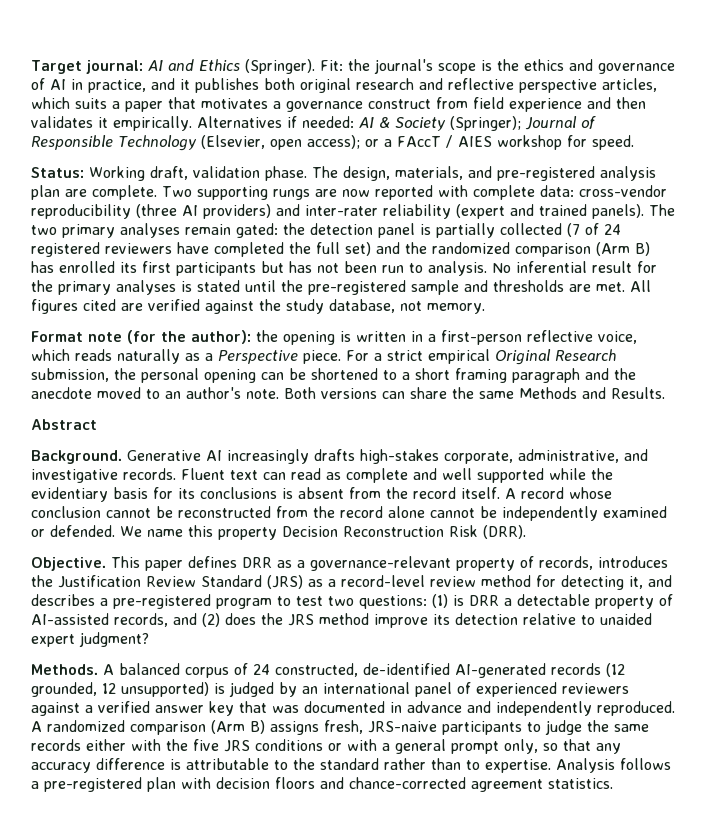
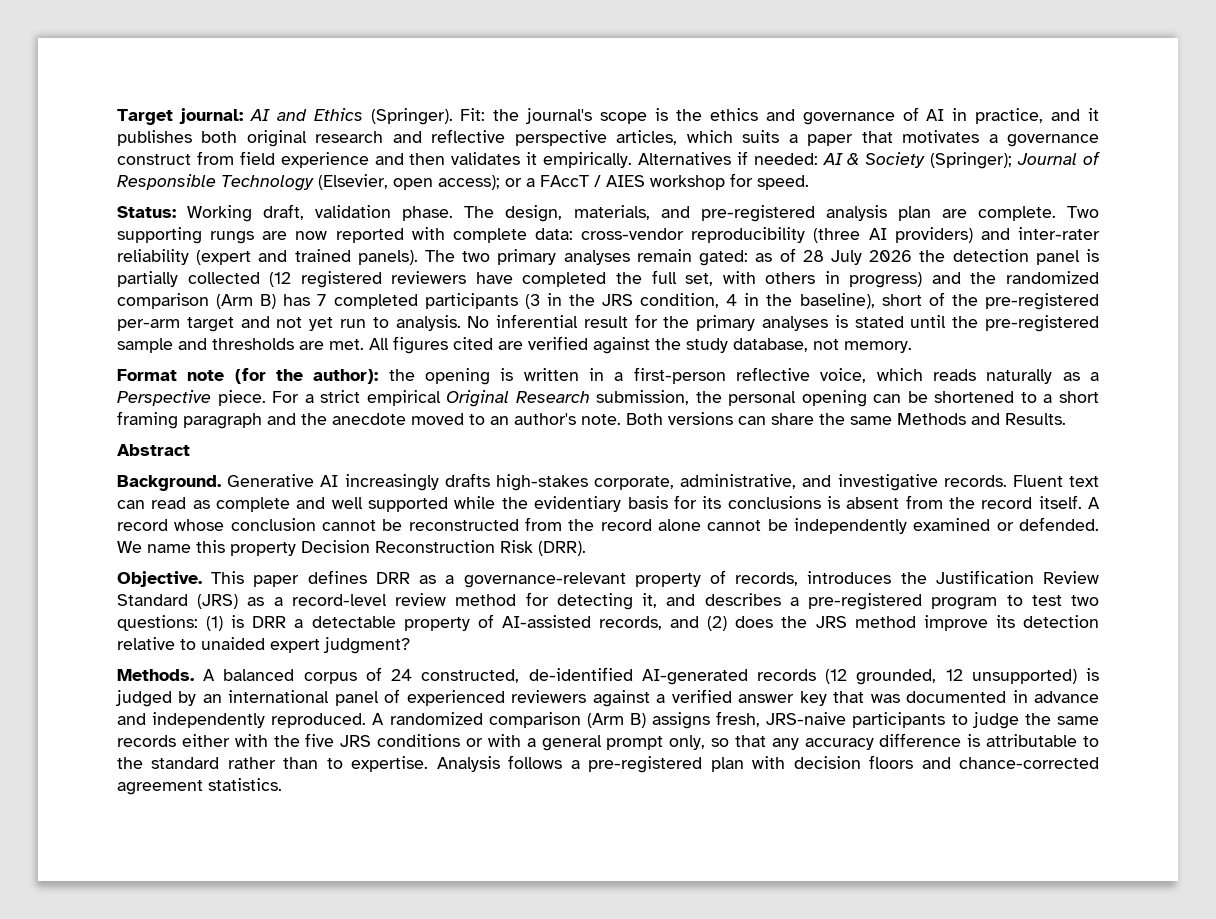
(278, 230) none -> [755,248,913,265] as of 28 July 2026
[567,223,621,237] (7 of 24 -> [269,272,292,287] (12
[345,242,371,256] set) -> [685,271,923,288] set, with others in progress)
[59,261,377,276] enrolled its first participants but has not been -> [317,292,1099,310] [117,316,334,332] 7 completed participants (3 in the JRS condition, 4 in the baseline), short of the pre-registered per-arm target and not yet

